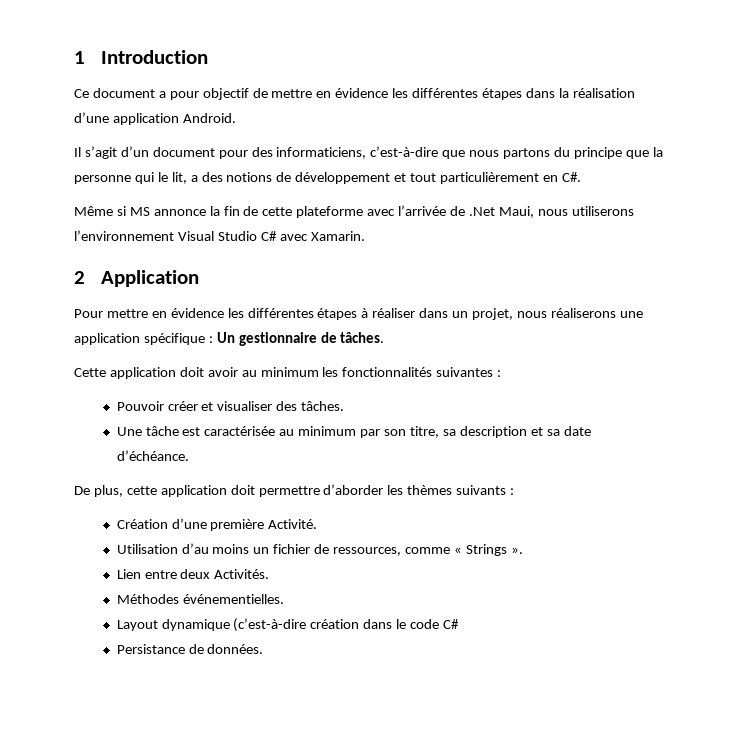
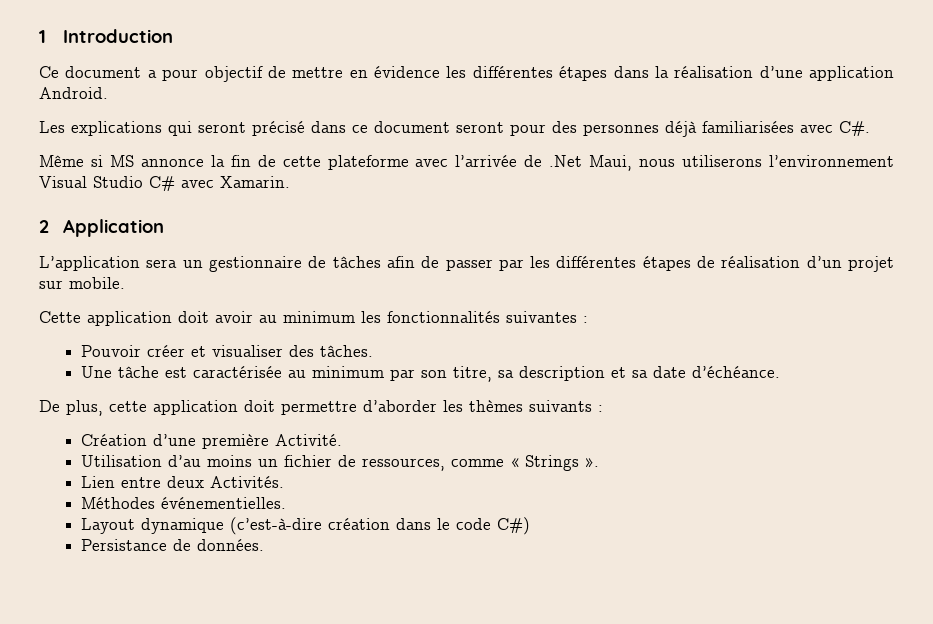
[74,146,663,159] [74,172,558,184] Il s’agit d’un document pour des informaticiens, c’est-à-dire que nous partons du principe que la personne qui le lit, a des notions de développement et tout particulièrement en -> [39,121,833,137] Les explications qui seront précisé dans ce document seront pour des personnes déjà familiarisées avec
[74,308,643,320] [74,332,385,346] Pour mettre en évidence les différentes étapes à réaliser dans un projet, nous réaliserons une application spécifique : Un gestionnaire de tâches. -> [39,256,894,272] [39,277,125,289] L’application sera un gestionnaire de tâches afin de passer par les différentes étapes de réalisation d’un projet sur mobile.
[443,619,460,629] C# -> [497,517,531,535] C#)

